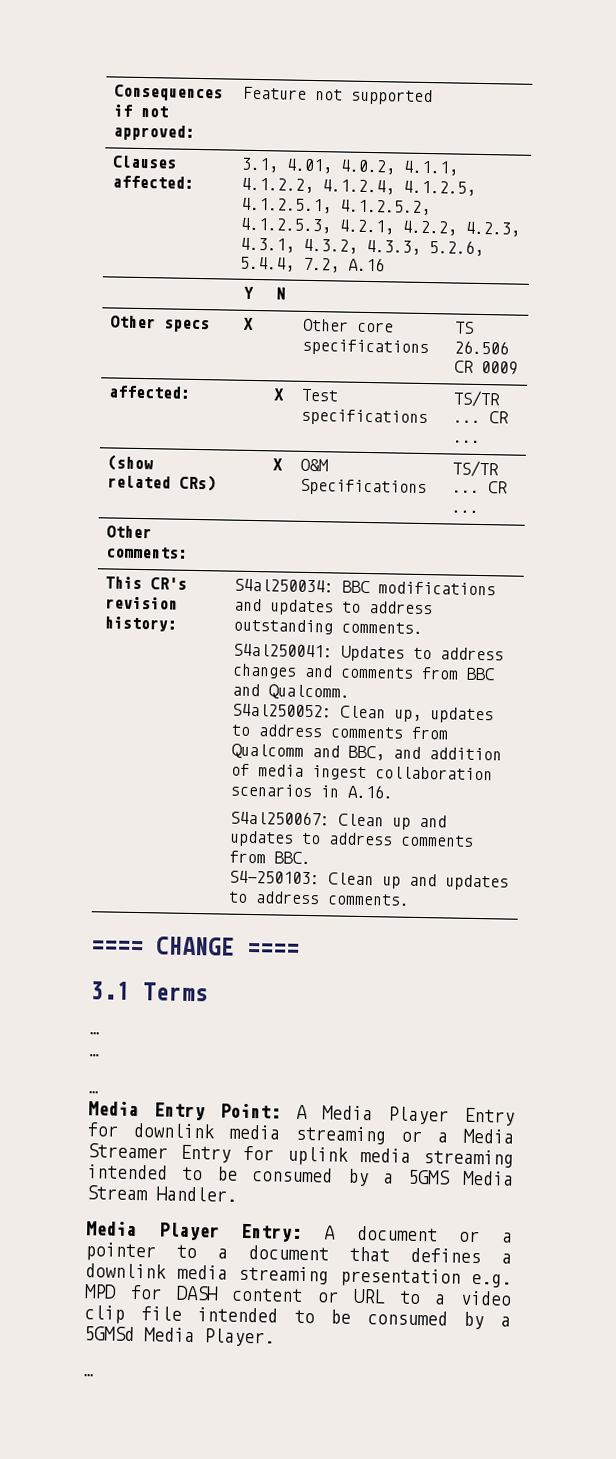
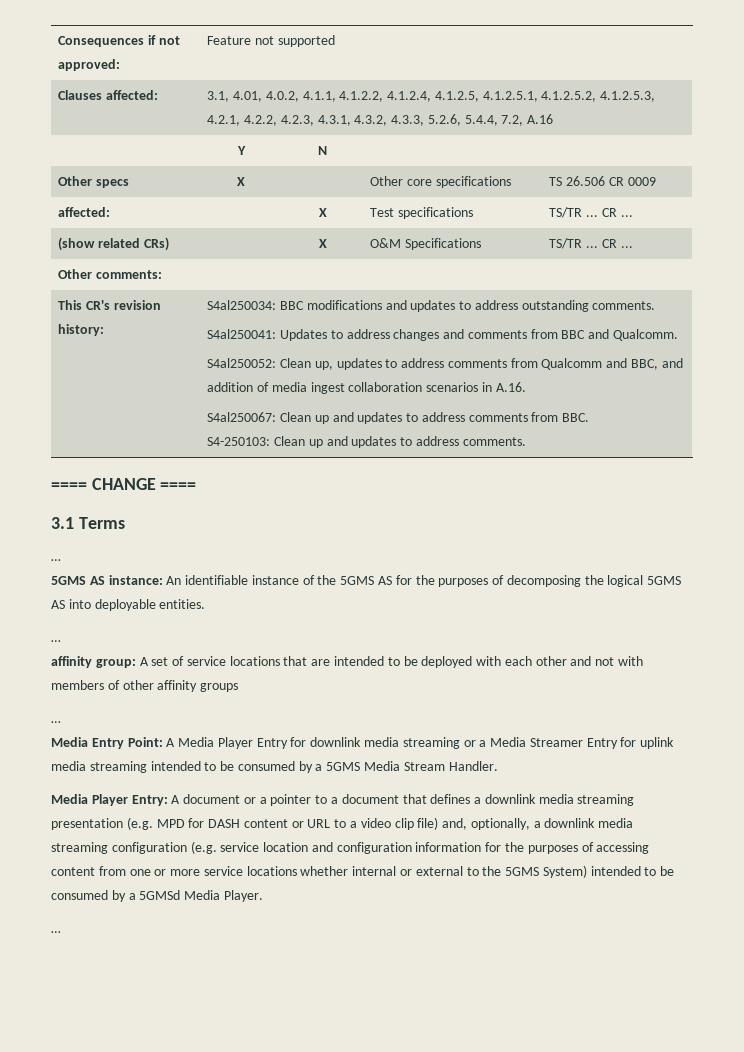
[89,1053,100,1057] … -> [51,575,682,587] [51,599,206,611] [51,640,61,642] [51,656,644,668] [51,680,239,692] 5GMS AS instance: An identifiable instance of the 5GMS AS for the purposes of decomposing the logical 5GMS AS into deployable entities. // … // affinity group: A set of service locations that are intended to be deployed with each other and not with members of other affinity groups
[471,1273,512,1288] e.g. -> [126,817,153,830] (e.g.
[140,1306,182,1321] file -> [417,817,634,830] [51,841,650,854] [51,865,587,878] file) and, optionally, a downlink media streaming configuration (e.g. service location and configuration information for the purposes of accessing content from one or more service locations whether internal or external to the 5GMS System)

